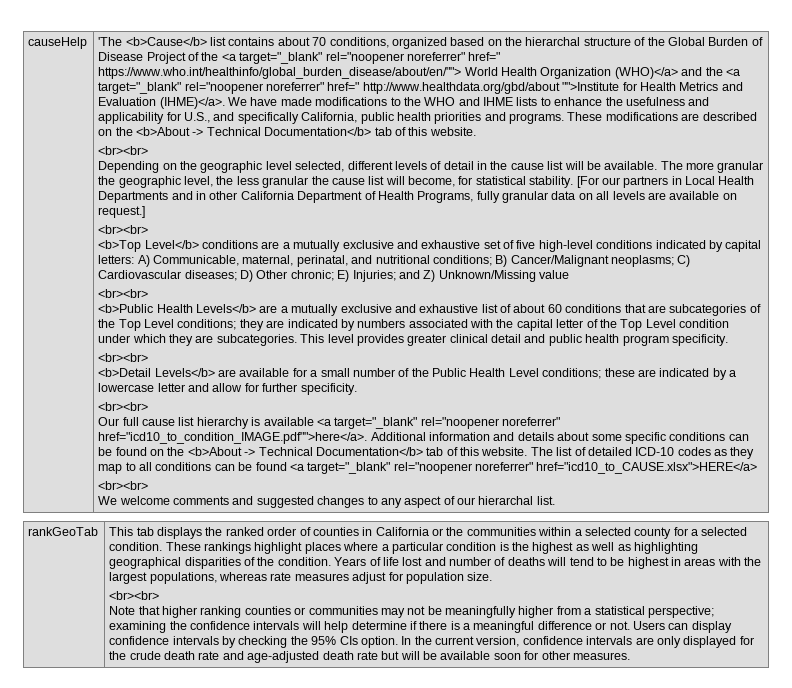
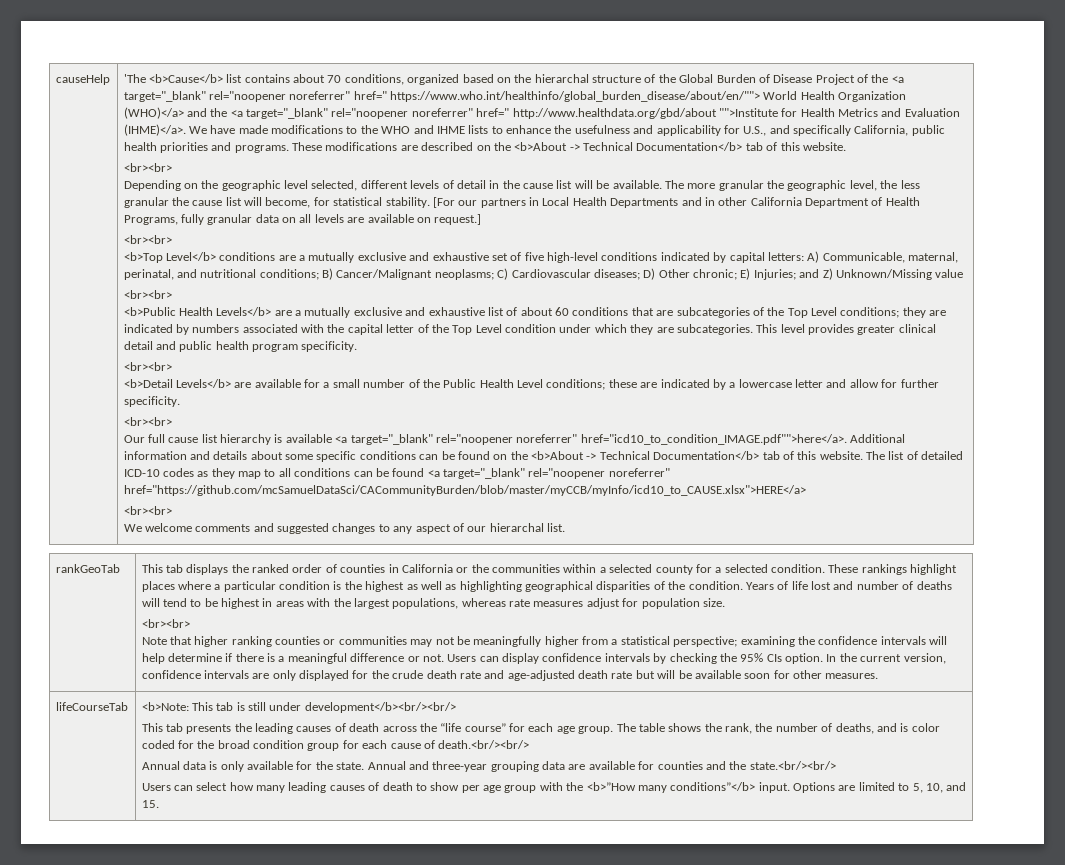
[536,462,758,474] href="icd10_to_CAUSE.xlsx">HERE</a> -> [123,485,806,496] href="https://github.com/mcSamuelDataSci/CACommunityBurden/blob/master/myCCB/myInfo/icd10_to_CAUSE.xlsx">HERE</a>
(630, 656) none -> [55,702,128,711] [141,702,456,713] [141,723,940,734] [141,740,530,751] [141,761,836,772] [141,782,967,793] [141,800,159,808] // lifeCourseTab | <b>Note: This tab is still under development</b><br/><br/> // This tab presents the leading causes of death across the “life course” for each age group. The table shows the rank, the number of deaths, and is color coded for the broad condition group for each cause of death.<br/><br/> // Annual data is only available for the state. Annual and three-year grouping data are available for counties and the state.<br/><br/> // Users can select how many leading causes of death to show per age group with the <b>”How many conditions”</b> input. Options are limited to 5, 10, and 15.

